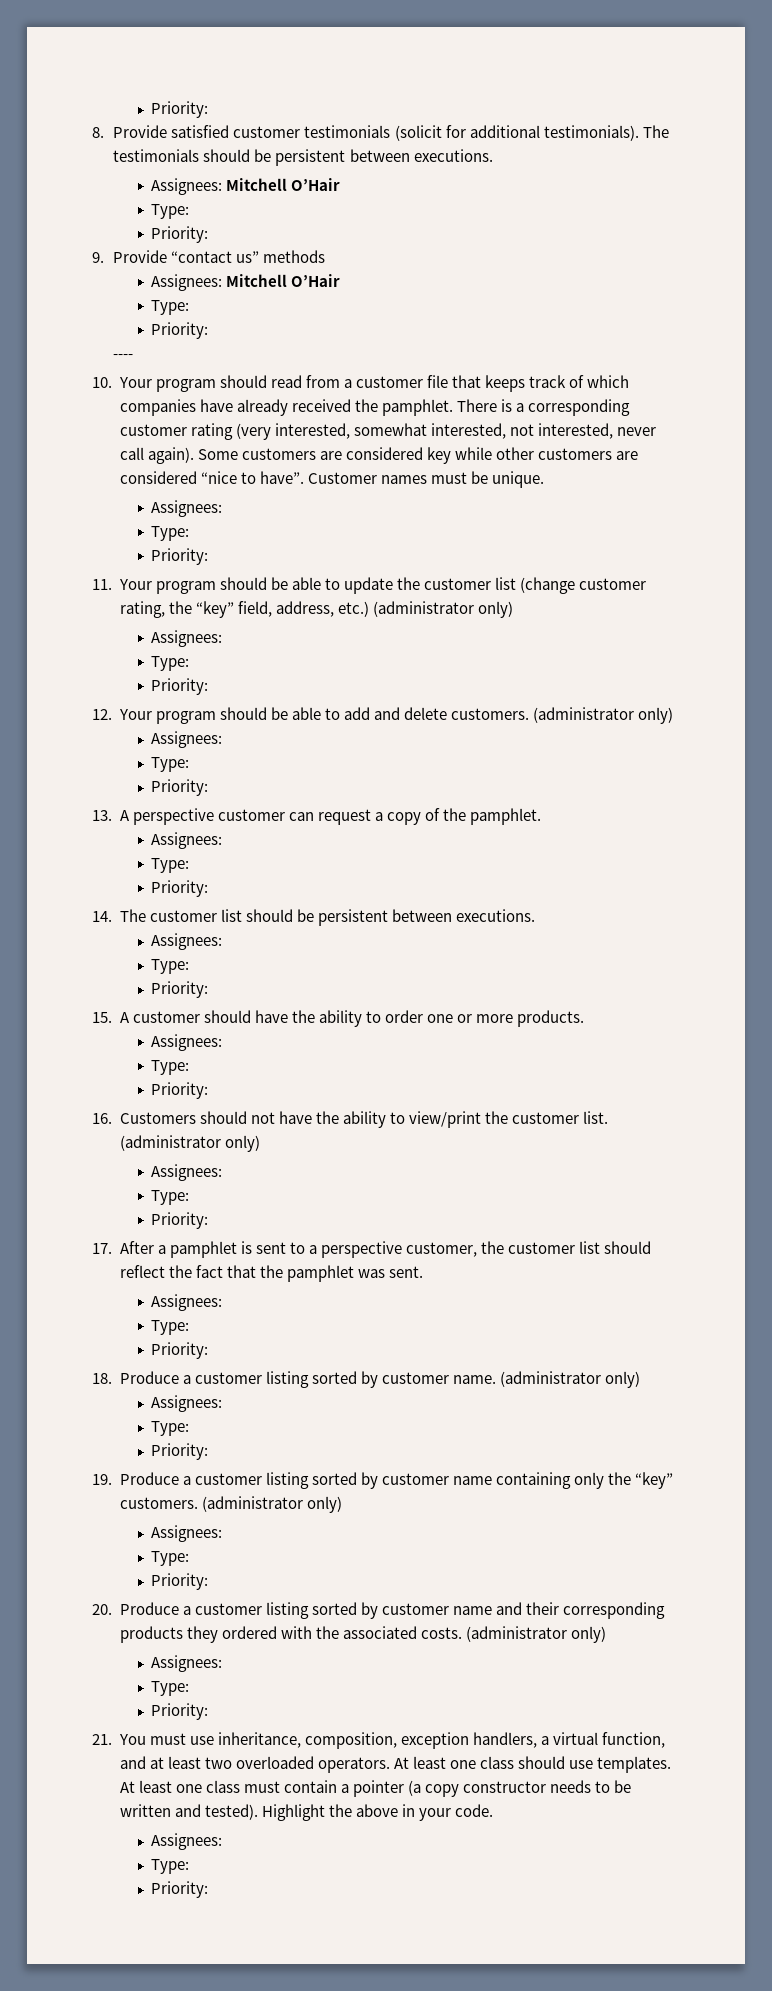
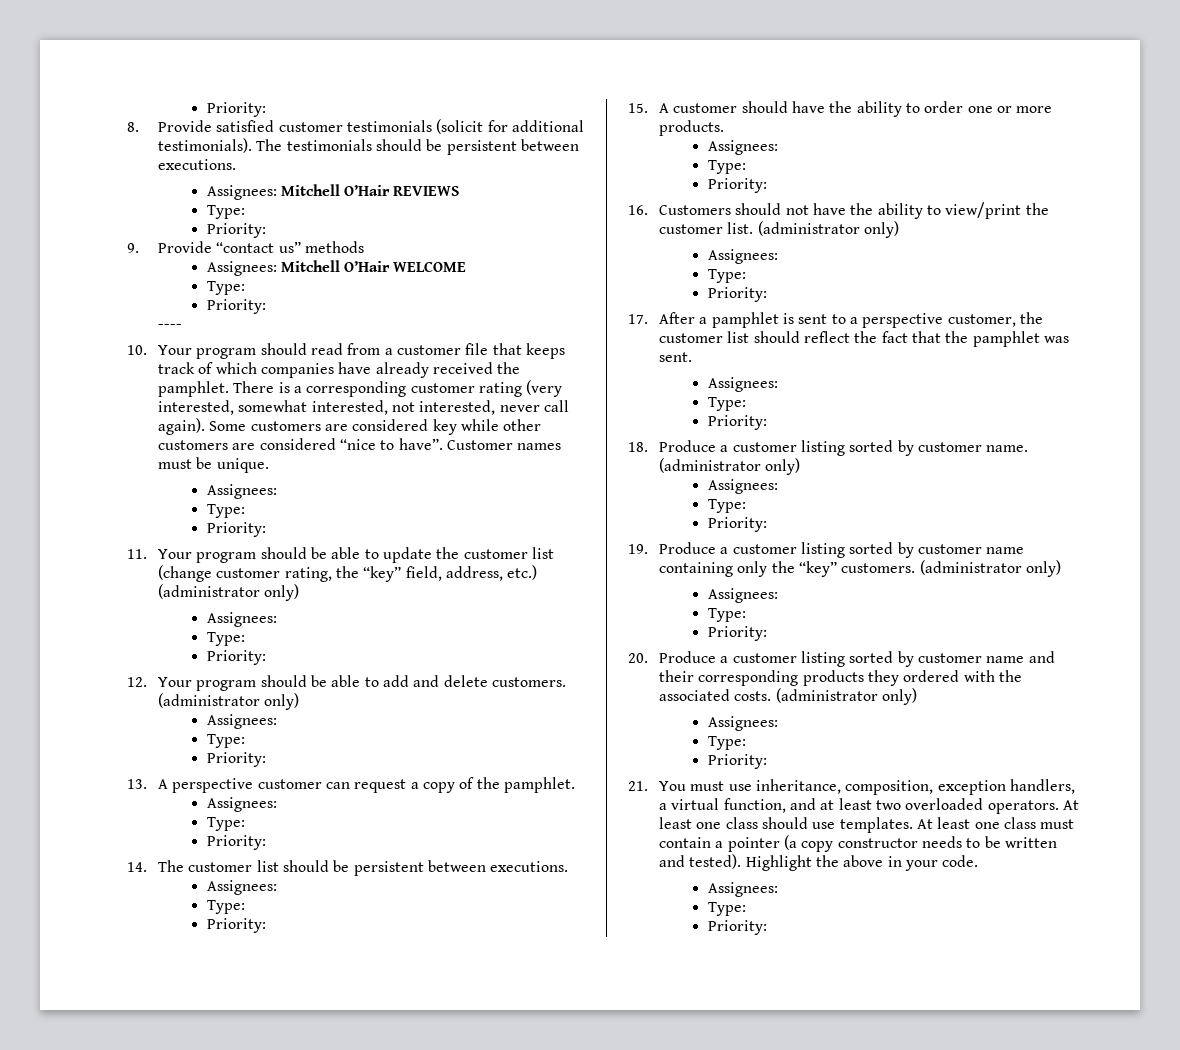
(341, 184) none -> [393,186,460,196] REVIEWS
(341, 280) none -> [393,261,467,272] WELCOME

